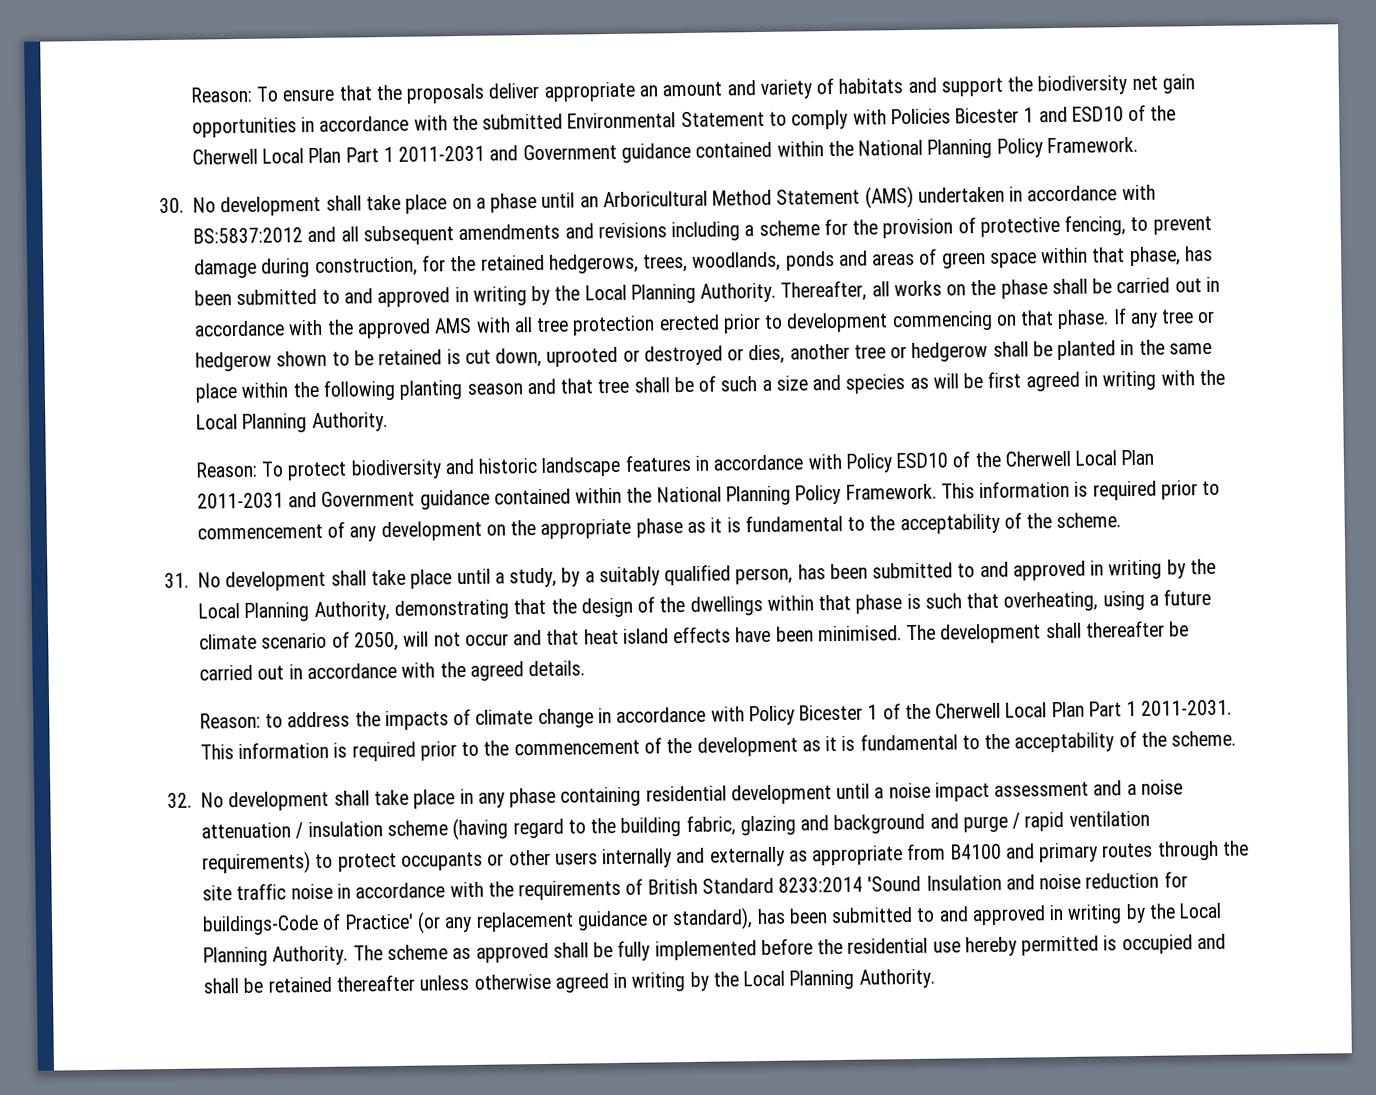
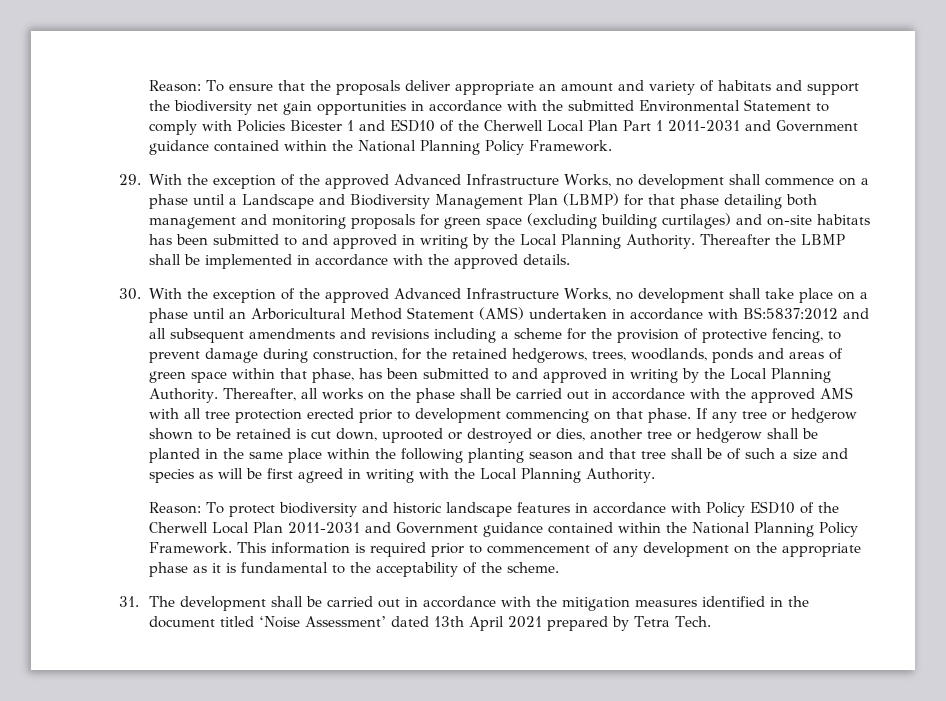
[159,197,217,214] 30. No -> [119,174,869,189] [148,193,817,209] [148,213,870,229] [148,234,845,249] [148,254,570,269] [119,288,633,303] 29. With the exception of the approved Advanced Infrastructure Works, no development shall commence on a phase until a Landscape and Biodiversity Management Plan (LBMP) for that phase detailing both management and monitoring proposals for green space (excluding building curtilages) and on-site habitats has been submitted to and approved in writing by the Local Planning Authority. Thereafter the LBMP shall be implemented in accordance with the approved details. // 30. With the exception of the approved Advanced Infrastructure Works, no
[198,558,1217,592] [198,588,1212,622] [199,625,902,652] No development shall take place until a study, by a suitably qualified person, has been submitted to and approved in writing by the Local Planning Authority, demonstrating that the design of the dwellings within that phase is such that overheating, using a future climate scenario of 2050, will not occur and that heat island effects have been minimised. -> (140, 601) none
[1085,620,1190,638] [199,660,586,681] [199,699,1233,731] [199,730,1237,762] [167,779,1183,812] [201,810,1150,841] [202,840,1249,875] [202,871,1188,901] [202,902,1223,936] [203,933,1226,967] [203,968,935,994] thereafter be carried out in accordance with the agreed details. // Reason: to address the impacts of climate change in accordance with Policy Bicester 1 of the Cherwell Local Plan Part 1 2011-2031. This information is required prior to the commencement of the development as it is fundamental to the acceptability of the scheme. // 32. No development shall take place in any phase containing residential development until a noise impact assessment and a noise attenuation / insulation scheme (having regard to the building fabric, glazing and background and purge / rapid ventilation requirements) to protect occupants or other users internally and externally as appropriate from B4100 and primary routes through the site traffic noise in accordance with the requirements of British Standard 8233:2014 'Sound Insulation and noise reduction for buildings-Code of Practice' (or any replacement guidance or standard), has been submitted to and approved in writing by the Local Planning Authority. The scheme as approved shall be fully implemented before the residential use hereby permitted is occupied and shall be retained thereafter unless otherwise agreed in writing by the Local Planning Authority. -> [305,596,809,611] [148,616,711,631] be carried out in accordance with the mitigation measures identified in the document titled ‘Noise Assessment’ dated 13th April 2021 prepared by Tetra Tech.

